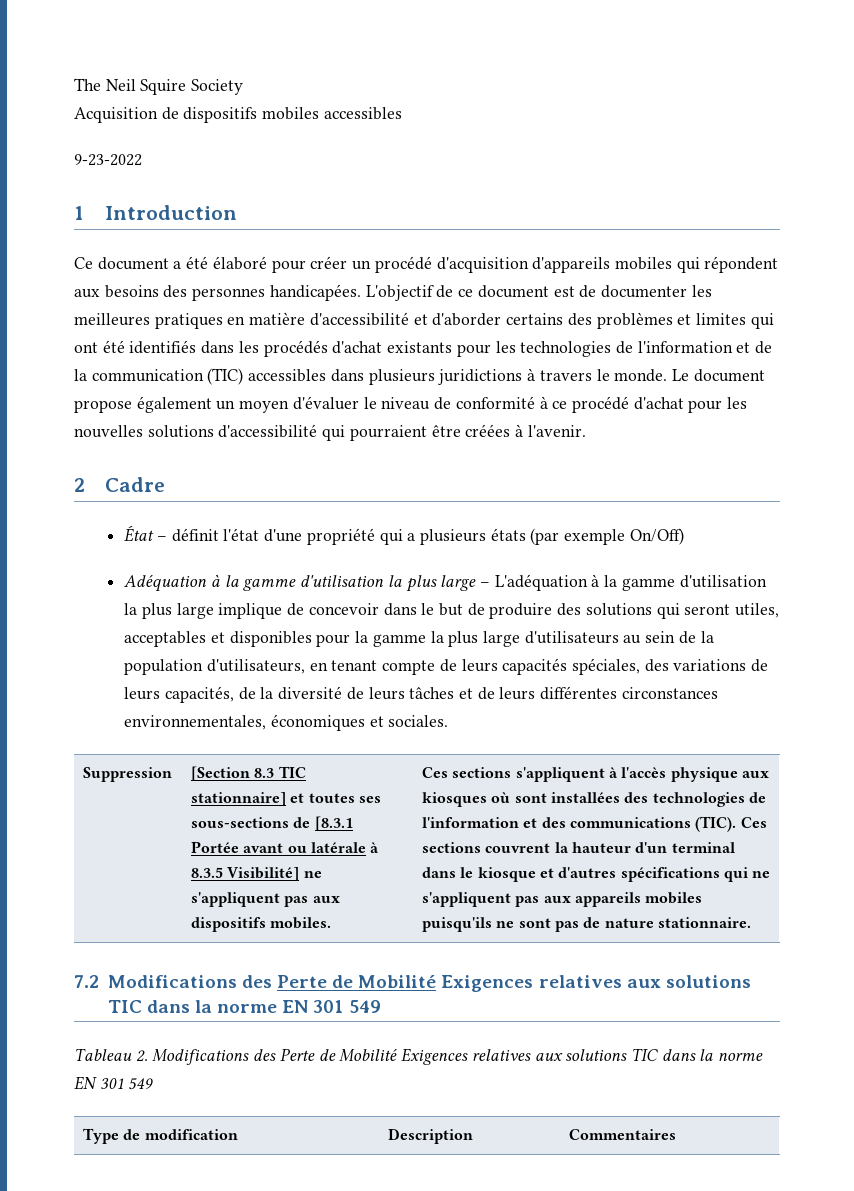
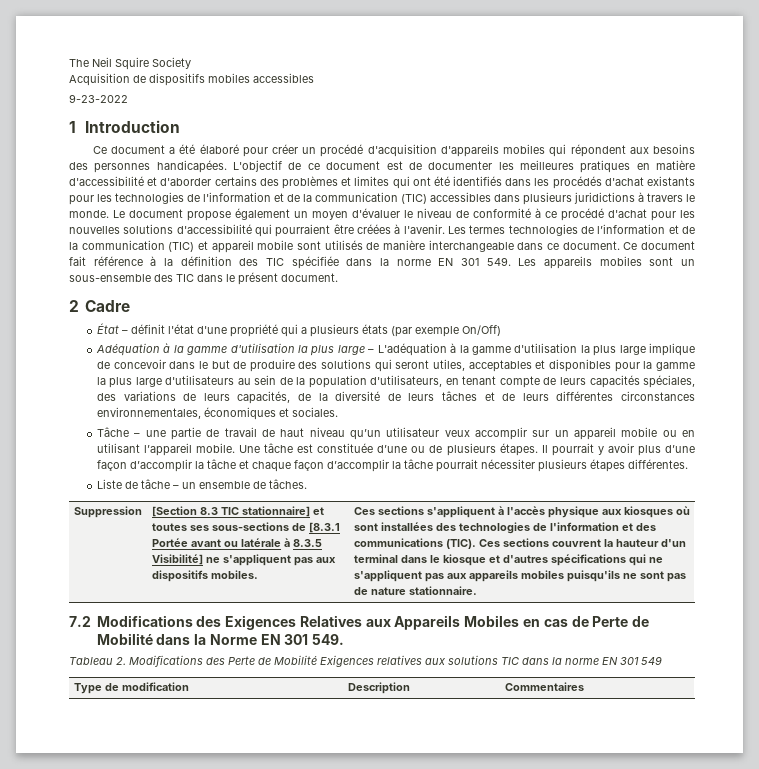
(586, 431) none -> [447,224,695,236] [69,240,695,253] [69,256,695,269] [69,272,338,285] Les termes technologies de l’information et de la communication (TIC) et appareil mobile sont utilisés de manière interchangeable dans ce document. Ce document fait référence à la définition des TIC spécifiée dans la norme EN 301 549. Les appareils mobiles sont un sous-ensemble des TIC dans le présent document.
(449, 721) none -> [96,427,695,440] [96,443,695,456] [96,459,688,472] [96,479,307,489] // Tâche – une partie de travail de haut niveau qu’un utilisateur veux accomplir sur un appareil mobile ou en utilisant l’appareil mobile. Une tâche est constituée d’une ou de plusieurs étapes. Il pourrait y avoir plus d’une façon d’accomplir la tâche et chaque façon d’accomplir la tâche pourrait nécessiter plusieurs étapes différentes. // Liste de tâche – un ensemble de tâches.
[277,974,751,992] [107,1000,381,1013] Perte de Mobilité Exigences relatives aux solutions TIC dans la norme EN 301 549 -> [225,615,650,630] [96,633,345,645] Exigences Relatives aux Appareils Mobiles en cas de Perte de Mobilité dans la Norme EN 301 549.

